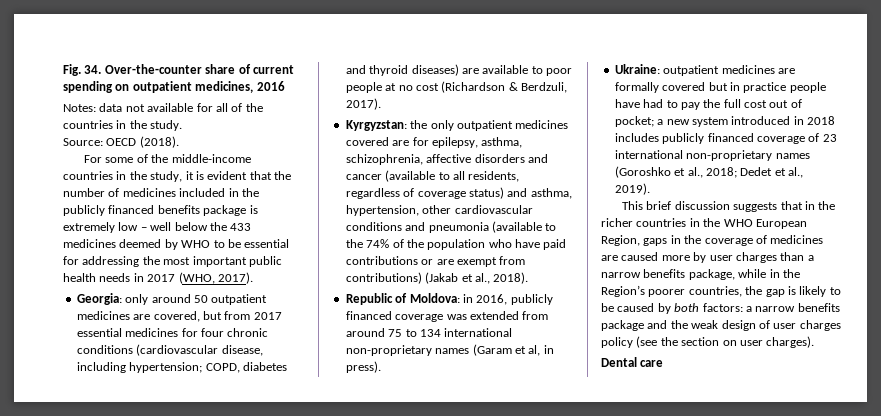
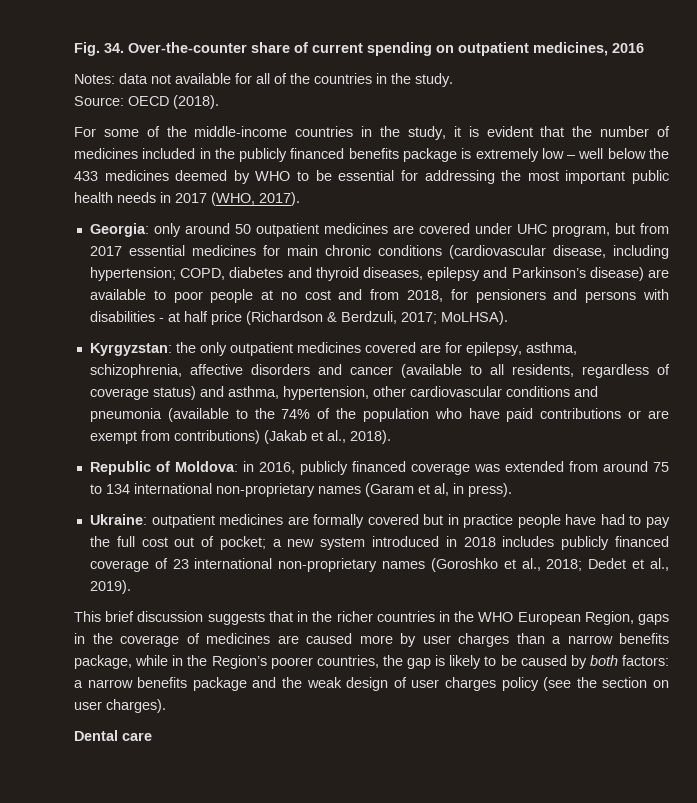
[153,311,200,322] covered, -> [418,223,610,237] covered under UHC program,
[200,328,224,337] four -> [286,245,318,256] main
[411,64,459,76] diseases) -> [362,267,644,281] diseases, epilepsy and Parkinson’s disease)
(439, 87) none -> [338,289,669,303] [89,311,242,325] and from 2018, for pensioners and persons with disabilities - at half price
[345,98,381,110] 2017). -> [400,311,508,325] 2017; MoLHSA).

